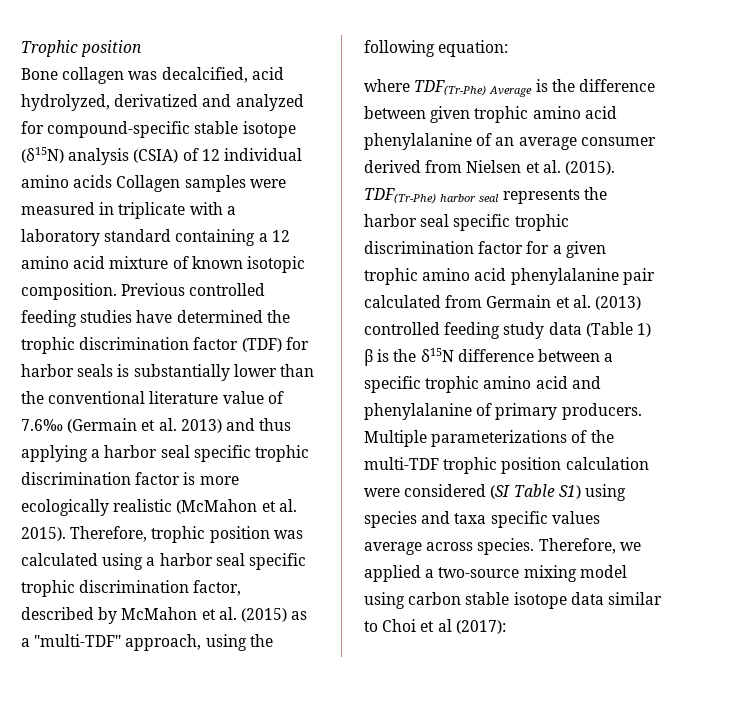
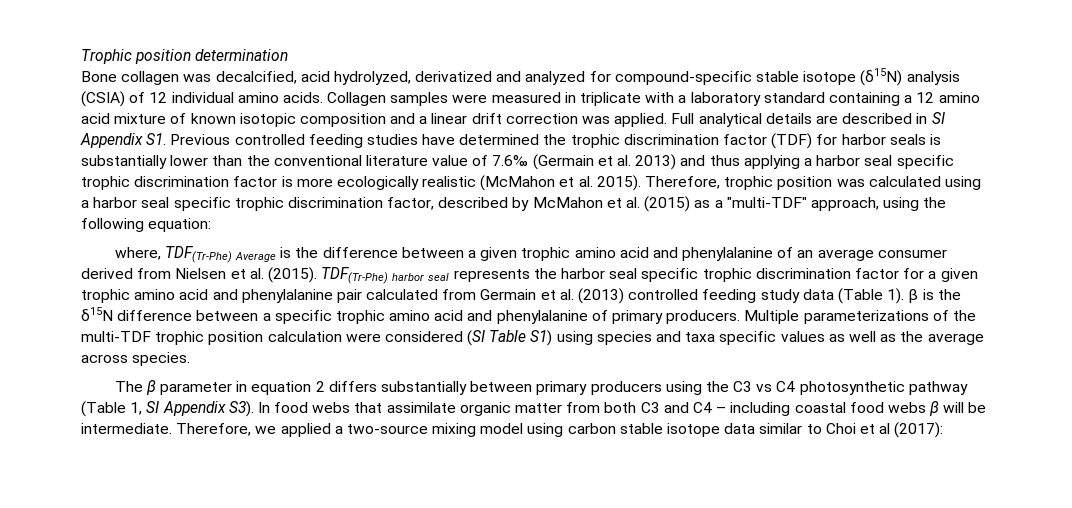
(143, 48) none -> [195,49,289,61] determination
[73,175,113,188] acids -> [282,92,323,103] acids.
[21,283,117,300] composition. -> [299,112,945,127] [80,133,167,148] composition and a linear drift correction was applied. Full analytical details are described in SI Appendix S1.
[364,79,410,92] where -> [114,247,161,260] where,
[430,106,617,123] given trophic amino acid -> [467,247,678,261] a given trophic amino acid and
(507, 274) none -> [212,289,238,300] and
[636,323,651,337] 1) -> [887,288,905,304] 1).
(600, 517) none -> [828,331,924,342] as well as the
(535, 546) none -> [114,380,968,395] [81,401,987,417] [81,423,172,434] // The β parameter in equation 2 differs substantially between primary producers using the C3 vs C4 photosynthetic pathway (Table 1, SI Appendix S3). In food webs that assimilate organic matter from both C3 and C4 – including coastal food webs β will be intermediate.

